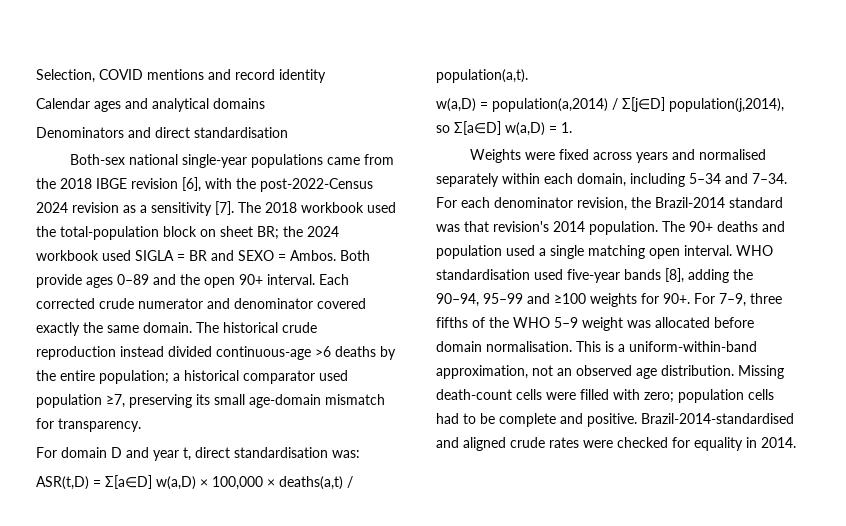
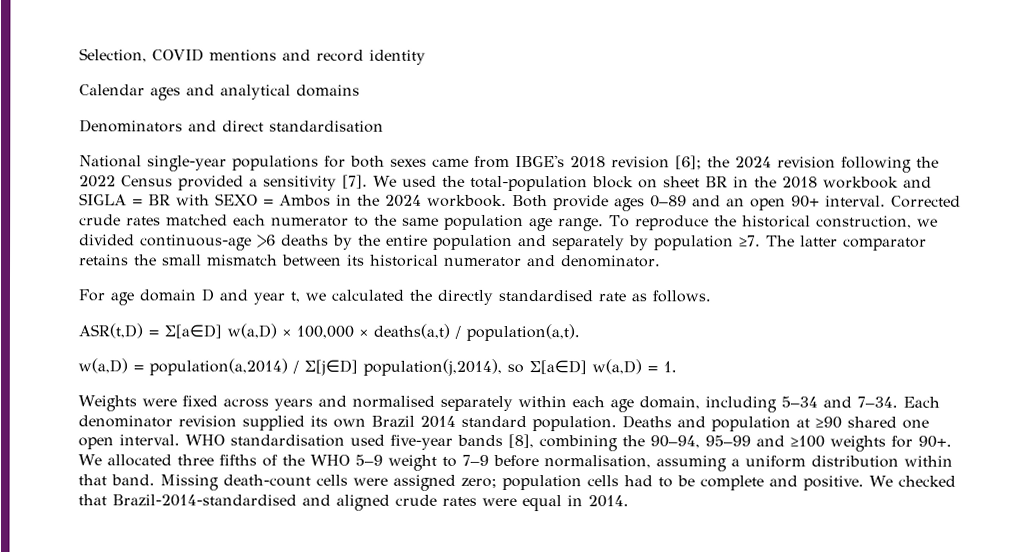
[69,154,394,168] [36,177,373,192] [36,201,364,216] Both-sex national single-year populations came from the 2018 IBGE revision [6], with the post-2022-Census 2024 revision as a sensitivity [7]. The 2018 workbook -> [79,155,939,173] [79,174,397,191] National single-year populations for both sexes came from IBGE's 2018 revision [6]; the 2024 revision following the 2022 Census provided a sensitivity [7]. We
[257,226,339,240] [36,250,131,261] BR; the 2024 workbook used -> [704,176,932,189] BR in the 2018 workbook and
[211,250,234,261] and -> [176,194,210,206] with
[290,250,336,261] Ambos. -> [279,194,507,207] Ambos in the 2024 workbook.
[180,274,200,285] the -> [726,198,745,207] an
[319,274,349,285] [36,298,366,309] [36,322,317,336] [36,346,164,360] Each corrected crude numerator and denominator covered exactly the same domain. The historical crude reproduction instead -> [891,195,961,208] [79,214,938,232] Corrected crude rates matched each numerator to the same population age range. To reproduce the historical construction, we
[99,370,348,384] [36,394,385,408] [36,418,141,432] [36,447,57,458] population; a historical comparator used population ≥7, preserving its small age-domain mismatch for transparency. // For -> [433,234,927,251] [79,254,661,268] [78,289,134,306] population and separately by population ≥7. The latter comparator retains the small mismatch between its historical numerator and denominator. // For age
[195,447,360,458] direct standardisation was: -> [305,289,711,305] we calculated the directly standardised rate as follows.
(573, 178) none -> [609,399,634,413] age
[436,197,783,211] [436,221,785,235] [436,245,645,259] For each denominator revision, the Brazil-2014 standard was that revision's 2014 population. The 90+ deaths and population used a single matching -> [902,396,940,408] [78,415,929,432] Each denominator revision supplied its own Brazil 2014 standard population. Deaths and population at ≥90 shared one
[688,269,729,283] adding -> [539,435,618,452] combining
[694,293,746,307] For 7–9, -> [78,454,172,467] We allocated
[627,317,754,328] [436,341,757,352] [436,365,734,379] was allocated before domain normalisation. This is a uniform-within-band approximation, not an observed age distribution. -> [441,454,953,472] [78,474,155,486] to 7–9 before normalisation, assuming a uniform distribution within that band.
[580,389,640,400] filled with -> [393,474,456,491] assigned
(637, 420) none -> [869,475,956,487] [78,494,107,506] We checked that
[617,437,743,451] checked for equality -> [522,495,562,512] equal

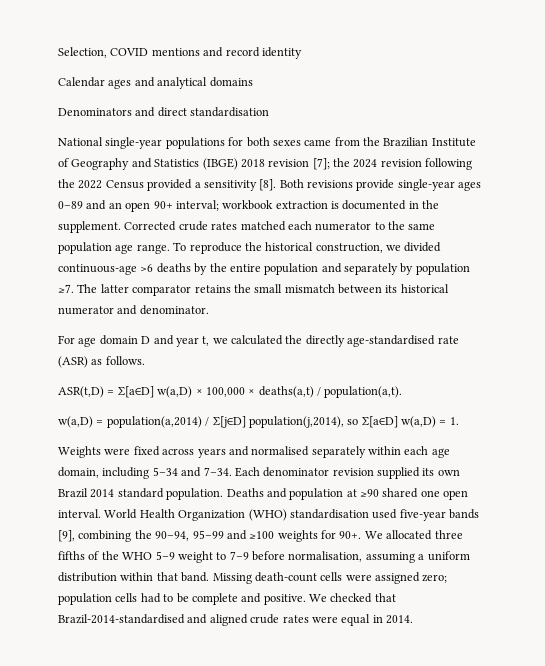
[515,155,565,168] IBGE's -> [363,137,476,147] [58,158,238,170] the Brazilian Institute of Geography and Statistics (IBGE)
[675,155,702,170] [6]; -> [312,158,330,170] [7];
[342,174,932,192] [79,193,609,211] [7]. We used the total-population block on sheet BR in the 2018 workbook and SIGLA = BR with SEXO = Ambos in the 2024 workbook. Both provide -> [259,179,455,191] [8]. Both revisions provide single-year
[825,195,886,207] interval. -> [175,200,440,211] [58,221,121,233] interval; workbook extraction is documented in the supplement.
[498,289,626,302] standardised rate -> [347,335,459,347] [58,356,88,368] age-standardised rate (ASR)
[185,434,225,446] WHO -> [104,509,287,521] World Health Organization (WHO)
[508,434,534,449] [8], -> [58,530,75,542] [9],

